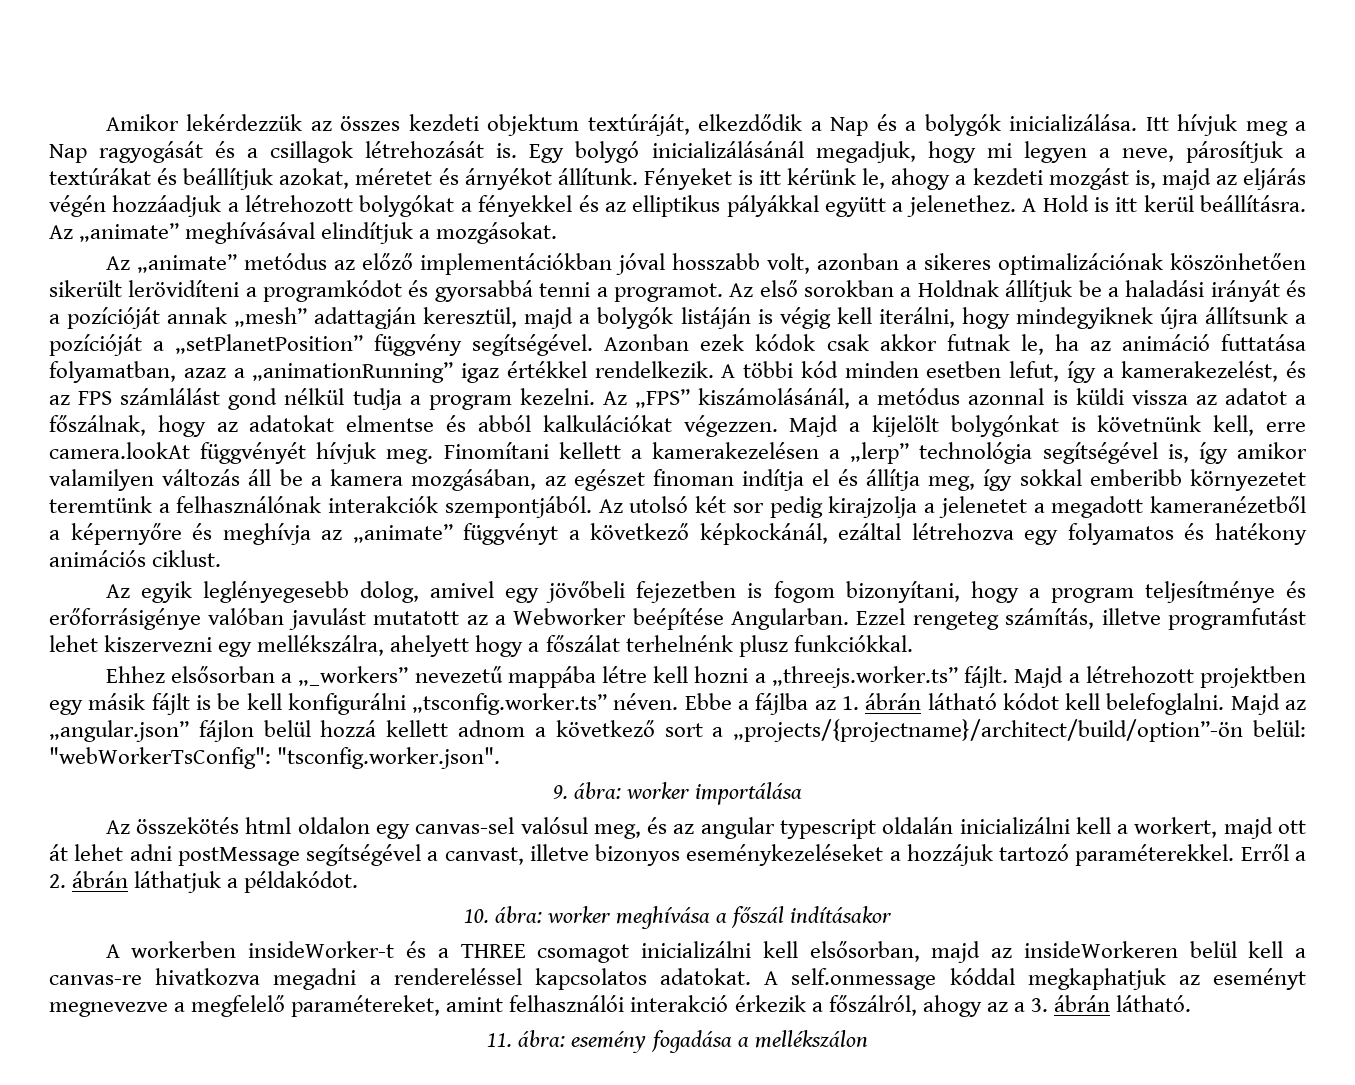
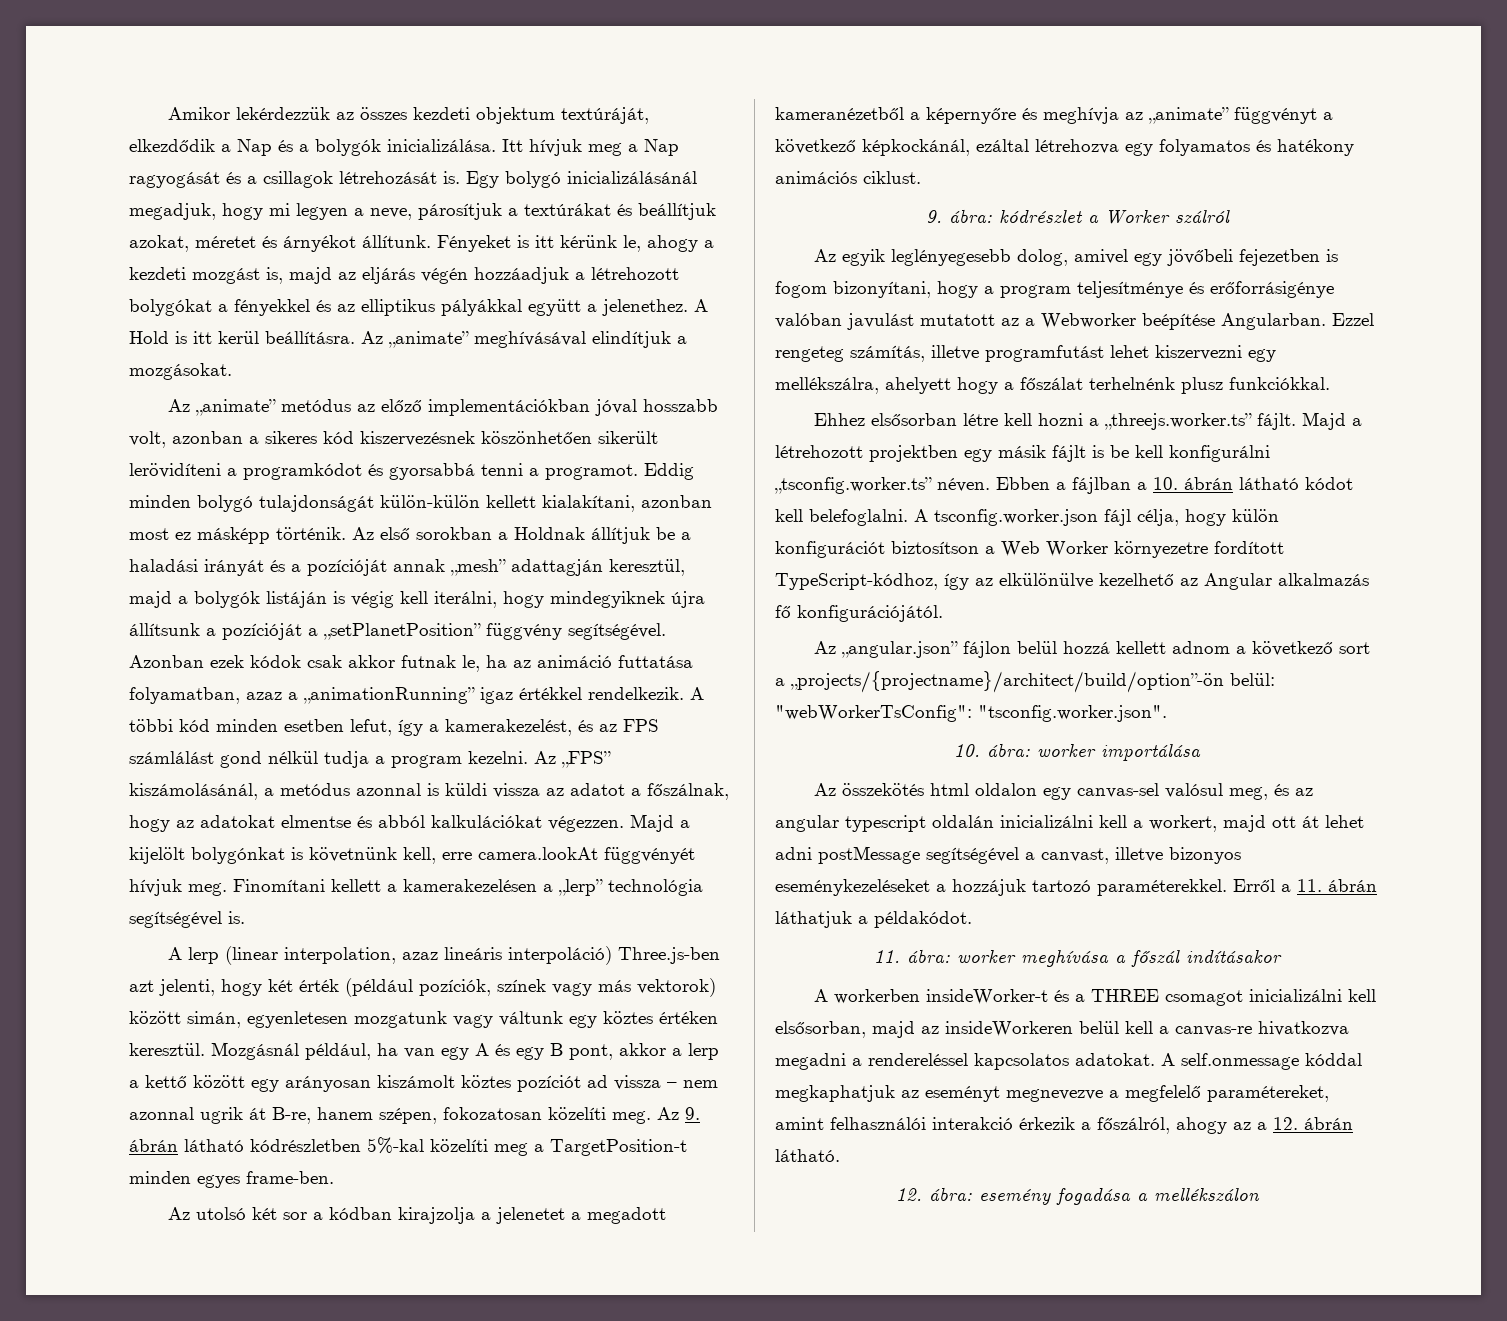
[997,253,1163,275] optimalizációnak -> [323,431,475,446] kód kiszervezésnek
(723, 292) none -> [644,463,694,480] [129,495,712,512] [129,527,346,544] Eddig minden bolygó tulajdonságát külön-külön kellett kialakítani, azonban most ez másképp történik.
[1167,442,1307,464] [49,469,1306,491] [49,496,592,518] is, így amikor valamilyen változás áll be a kamera mozgásában, az egészet finoman indítja el és állítja meg, így sokkal emberibb környezetet teremtünk a felhasználónak interakciók szempontjából. -> [228,911,245,924] [168,946,721,965] [129,978,716,997] [129,1011,718,1028] [129,1042,719,1060] [129,1075,718,1092] [129,1107,700,1124] [129,1137,687,1156] [129,1171,334,1188] is. // A lerp (linear interpolation, azaz lineáris interpoláció) Three.js-ben azt jelenti, hogy két érték (például pozíciók, színek vagy más vektorok) között simán, egyenletesen mozgatunk vagy váltunk egy köztes értéken keresztül. Mozgásnál például, ha van egy A és egy B pont, akkor a lerp a kettő között egy arányosan kiszámolt köztes pozíciót ad vissza – nem azonnal ugrik át B-re, hanem szépen, fokozatosan közelíti meg. Az 9. ábrán látható kódrészletben 5%-kal közelíti meg a TargetPosition-t minden egyes frame-ben. //
[769,496,823,518] pedig -> [313,1207,393,1220] a kódban
(222, 558) none -> [925,209,1230,224] // 9. ábra: kódrészlet a Worker szálról
[281,666,596,688] a „_workers” nevezetű mappába -> (958, 419) none
[684,693,859,715] Ebbe a fájlba az 1. -> [996,477,1178,494] Ebben a fájlban a 10.
[1230,693,1306,715] Majd az -> [914,509,1279,526] [775,541,1284,558] [775,573,1369,590] [775,605,943,622] [814,641,837,654] A tsconfig.worker.json fájl célja, hogy külön konfigurációt biztosítson a Web Worker környezetre fordított TypeScript-kódhoz, így az elkülönülve kezelhető az Angular alkalmazás fő konfigurációjától. // Az
[552,785,568,799] 9. -> [954,744,980,757] 10.
[49,874,66,888] 2. -> [1297,879,1322,892] 11.
[463,909,489,923] 10. -> [874,950,900,963] 11.
[1030,998,1048,1012] 3. -> [1273,1117,1298,1130] 12.
[487,1033,513,1047] 11. -> [895,1188,922,1201] 12.

